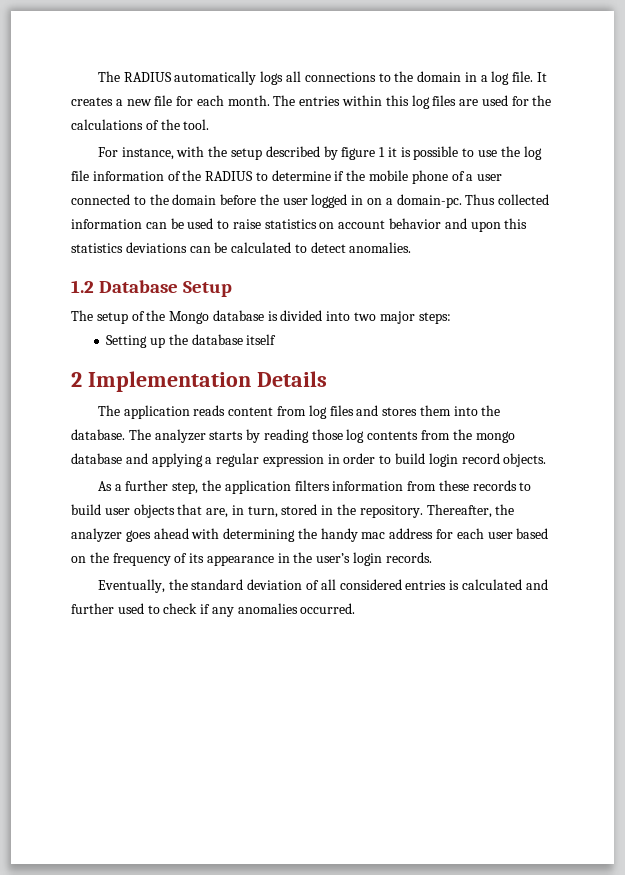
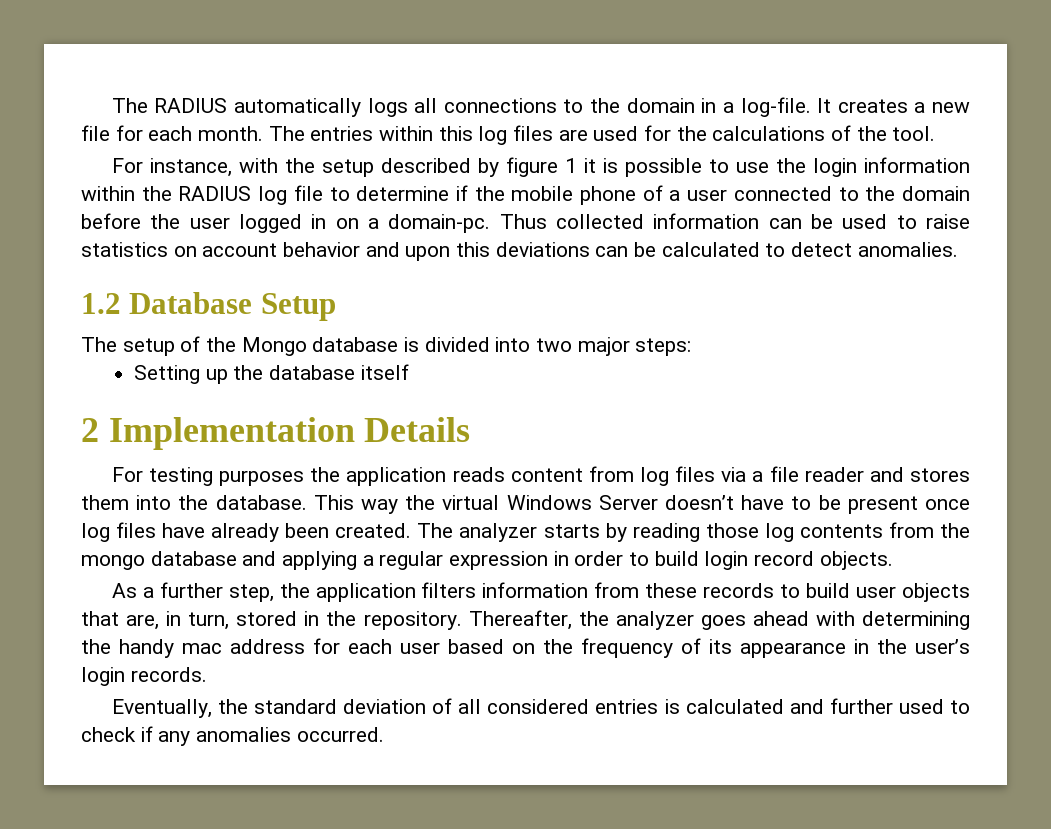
[491,71,534,85] log file. -> [740,97,811,117] log-file.
[523,146,542,160] [71,170,254,181] log file information of the RADIUS -> [812,157,970,177] [81,185,323,205] login information within the RADIUS log file
[71,243,123,253] statistics -> (491, 249) none
[97,405,120,416] The -> [111,467,341,486] For testing purposes the
(354, 410) none -> [721,466,864,482] via a file reader
(125, 434) none -> [313,495,971,514] [81,522,412,542] This way the virtual Windows Server doesn’t have to be present once log files have already been created.

